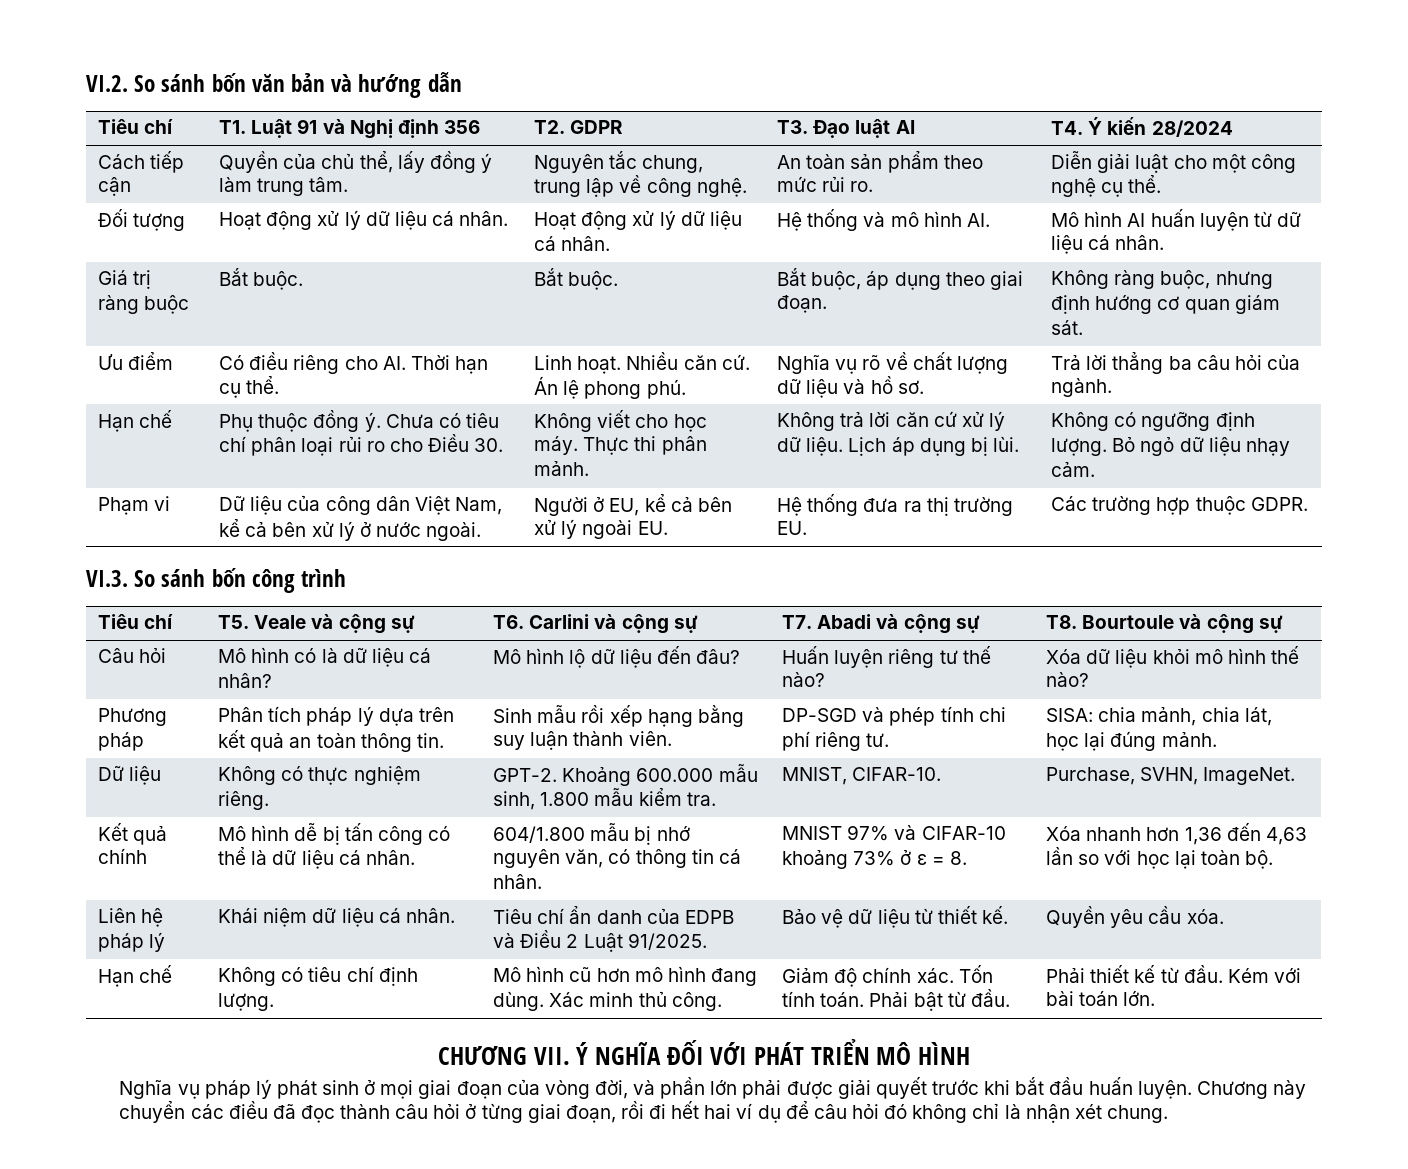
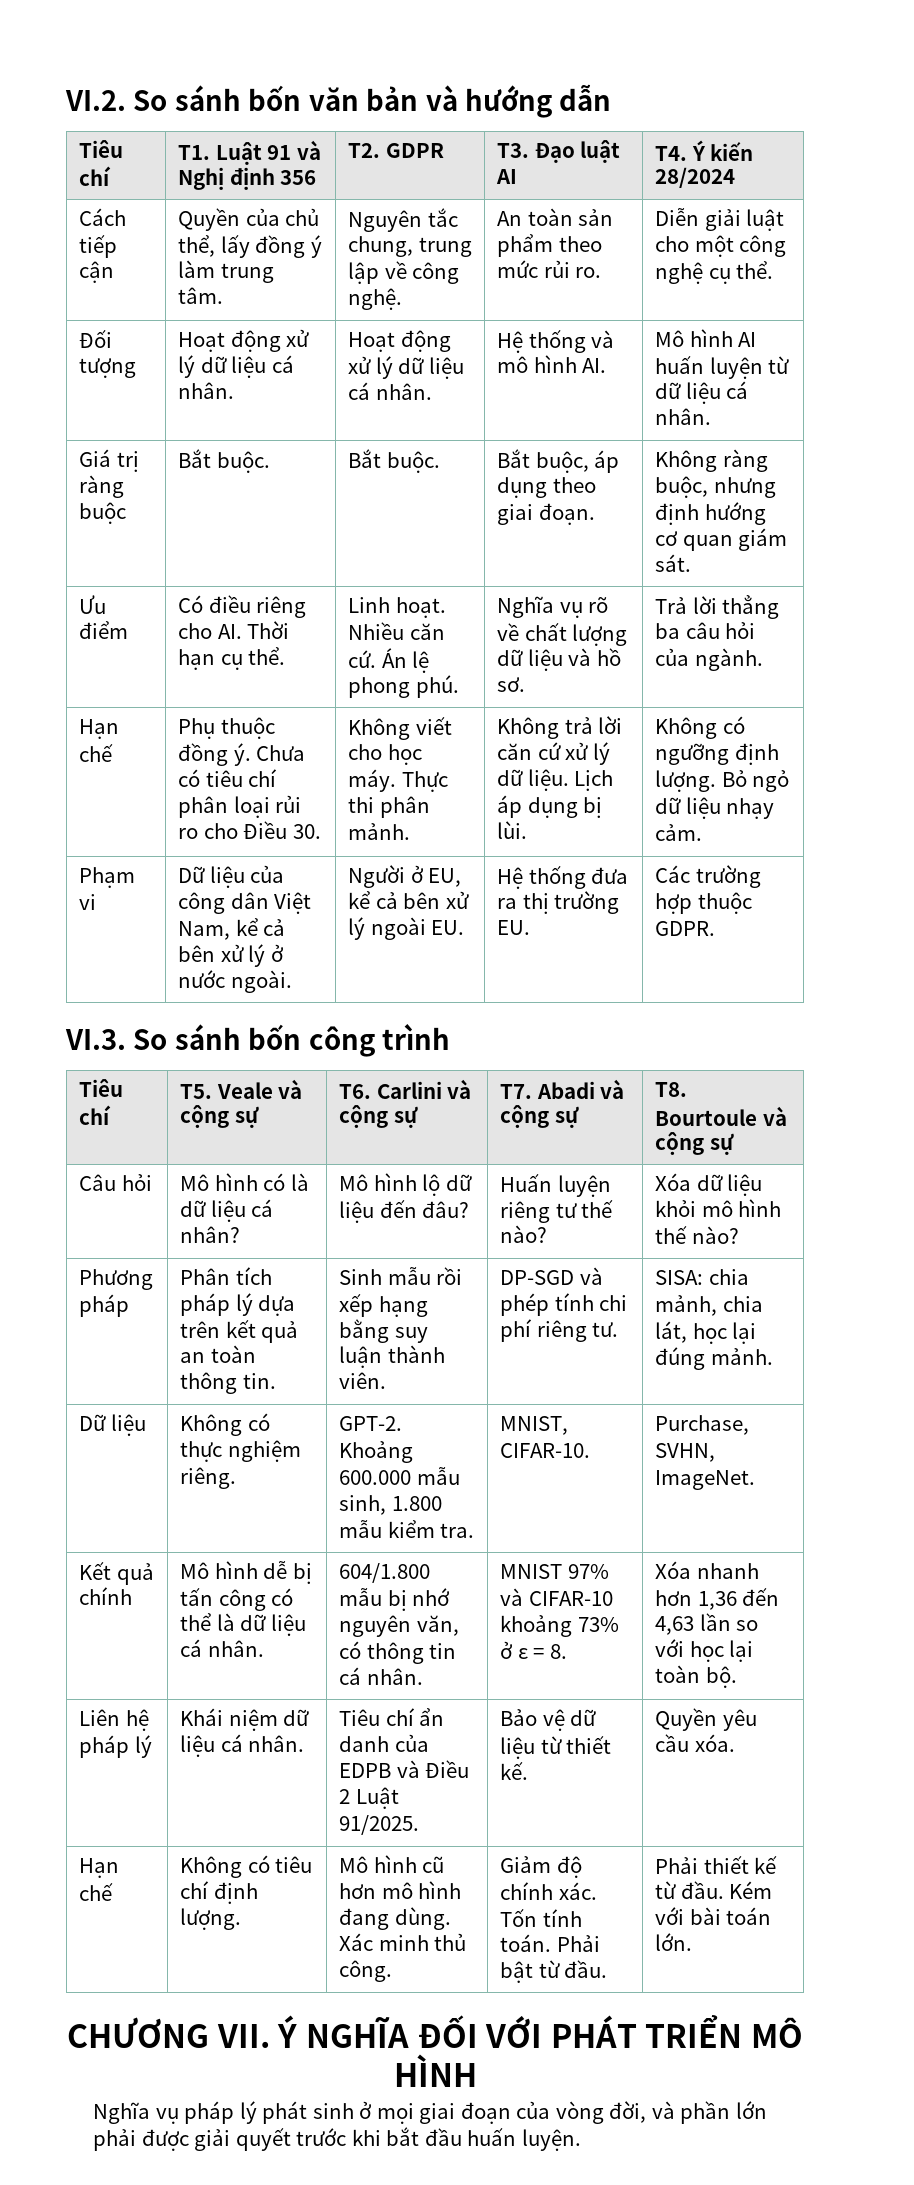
[1196,1080,1306,1099] [119,1101,1168,1123] Chương này chuyển các điều đã đọc thành câu hỏi ở từng giai đoạn, rồi đi hết hai ví dụ để câu hỏi đó không chỉ là nhận xét chung. -> (581, 2140) none

